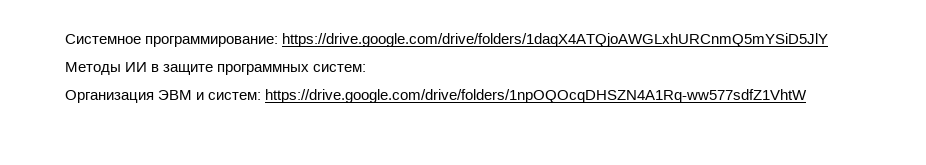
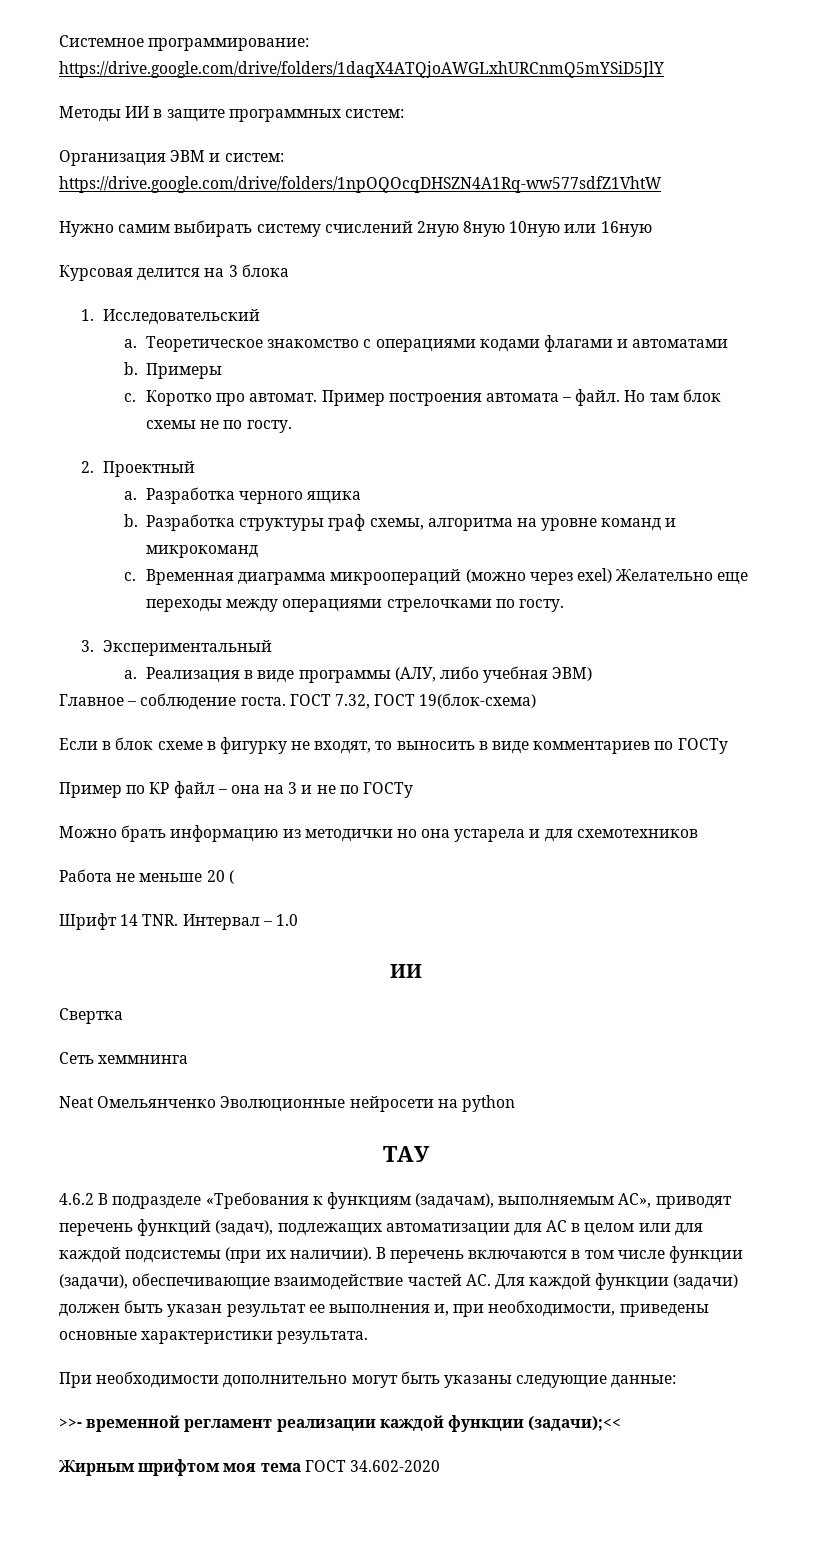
(808, 96) none -> [59,220,652,237] [59,264,289,281] [80,309,260,325] [124,335,729,352] [124,362,223,379] [124,389,721,406] [146,420,292,433] [80,461,195,477] [124,487,362,504] [124,514,677,531] [146,545,259,558] [124,568,749,585] [146,599,564,612] [80,640,272,656] [124,666,593,683] [59,693,537,710] [59,737,728,754] [59,781,414,798] [59,825,698,842] [59,869,234,884] [59,913,298,930] [390,964,422,978] [59,1008,123,1024] [59,1052,189,1064] [59,1095,515,1112] [383,1146,430,1162] [59,1192,732,1209] [59,1219,703,1236] [59,1246,744,1263] [59,1273,739,1290] [59,1300,709,1317] [59,1331,369,1344] [59,1371,677,1388] [59,1415,622,1432] [59,1459,440,1476] // Нужно самим выбирать систему счислений 2ную 8ную 10ную или 16ную // Курсовая делится на 3 блока // 1. Исследовательский // a. Теоретическое знакомство с операциями кодами флагами и автоматами // b. Примеры // c. Коротко про автомат. Пример построения автомата – файл. Но там блок схемы не по госту. // 2. Проектный // a. Разработка черного ящика // b. Разработка структуры граф схемы, алгоритма на уровне команд и микрокоманд // c. Временная диаграмма микроопераций (можно через exel) Желательно еще переходы между операциями стрелочками по госту. // 3. Экспериментальный // a. Реализация в виде программы (АЛУ, либо учебная ЭВМ) // Главное – соблюдение госта. ГОСТ 7.32, ГОСТ 19(блок-схема) // Если в блок схеме в фигурку не входят, то выносить в виде комментариев по ГОСТу // Пример по КР файл – она на 3 и не по ГОСТу // Можно брать информацию из методички но она устарела и для схемотехников // Работа не меньше 20 ( // Шрифт 14 TNR. Интервал – 1.0 // ИИ // Свертка // Сеть хеммнинга // Neat Омельянченко Эволюционные нейросети на python // ТАУ // 4.6.2 В подразделе «Требования к функциям (задачам), выполняемым АС», приводят перечень функций (задач), подлежащих автоматизации для АС в целом или для каждой подсистемы (при их наличии). В перечень включаются в том числе функции (задачи), обеспечивающие взаимодействие частей АС. Для каждой функции (задачи) должен быть указан результат ее выполнения и, при необходимости, приведены основные характеристики результата. // При необходимости дополнительно могут быть указаны следующие данные: // >>- временной регламент реализации каждой функции (задачи);<< // Жирным шрифтом моя тема ГОСТ 34.602-2020

